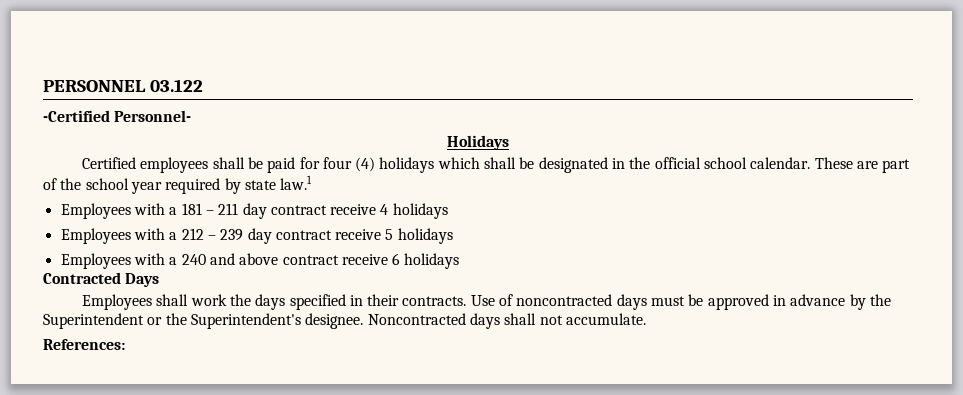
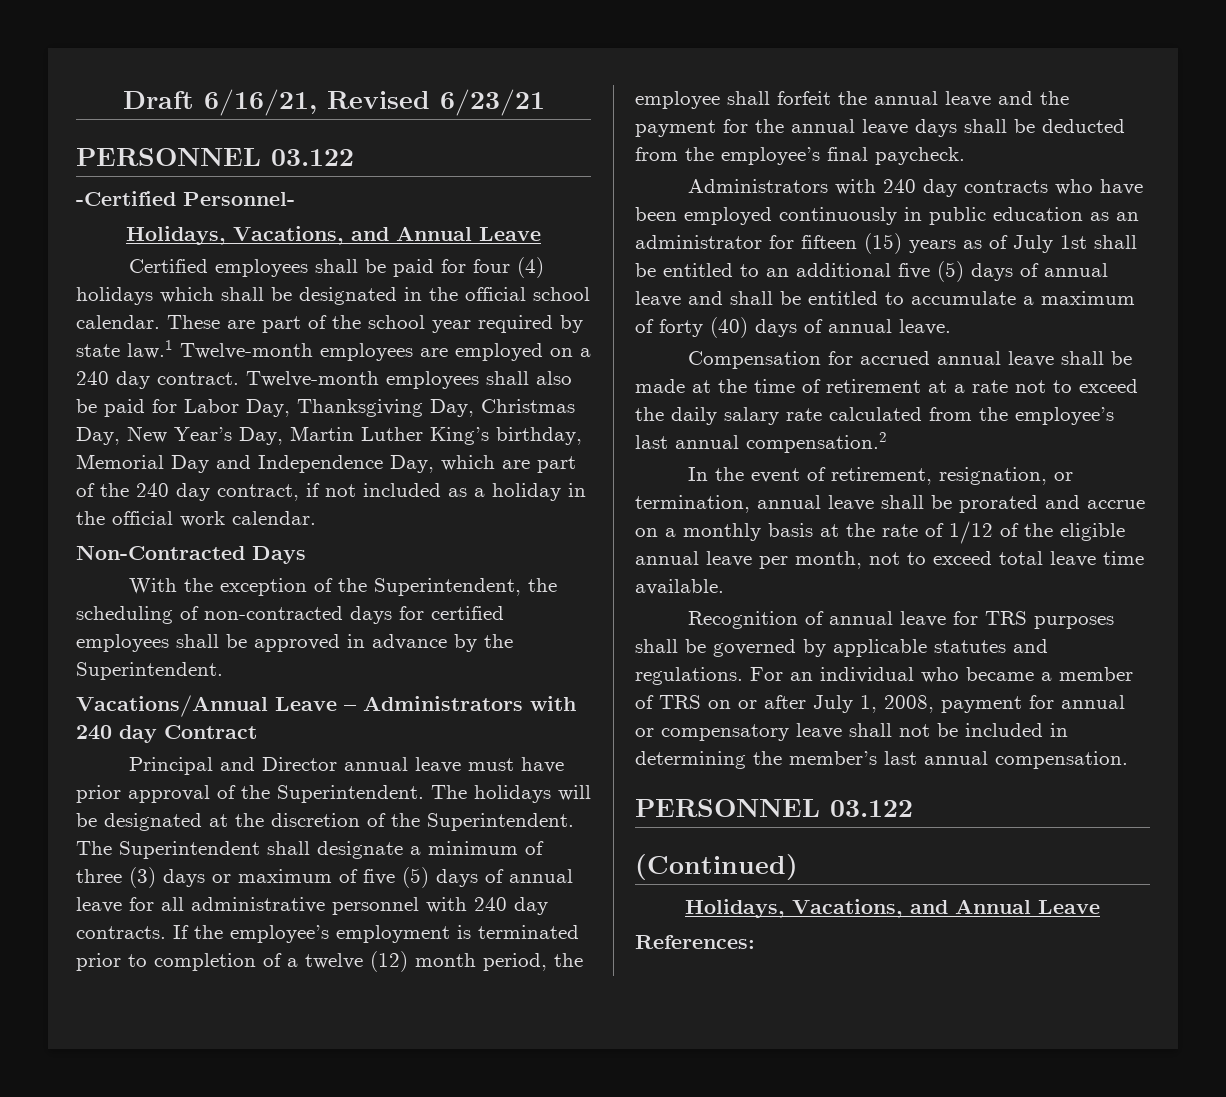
(43, 86) none -> [122,89,545,116] Draft 6/16/21, Revised 6/23/21 //
[447,135,509,150] Holidays -> [126,226,541,245] Holidays, Vacations, and Annual Leave
[60,203,448,219] [60,228,453,244] [60,253,460,269] [43,272,160,287] [81,294,686,310] // Employees with a 181 – 211 day contract receive 4 holidays // Employees with a 212 – 239 day contract receive 5 holidays // Employees with a 240 and above contract receive 6 holidays // Contracted Days // Employees shall work the days specified in their contracts. Use of noncontracted days must -> [180,343,591,361] [76,371,572,389] [76,399,575,417] [76,426,582,445] [76,454,576,473] [76,483,586,501] [76,511,316,527] [76,545,306,564] [128,578,557,596] [76,606,504,624] [76,634,219,652] Twelve-month employees are employed on a 240 day contract. Twelve-month employees shall also be paid for Labor Day, Thanksgiving Day, Christmas Day, New Year’s Day, Martin Luther King’s birthday, Memorial Day and Independence Day, which are part of the 240 day contract, if not included as a holiday in the official work calendar. // Non-Contracted Days // With the exception of the Superintendent, the scheduling of non-contracted days for certified employees shall
[43,313,646,329] Superintendent or the Superintendent's designee. Noncontracted days shall not accumulate. -> [76,662,223,680] [76,695,576,717] [76,725,257,743] [128,757,564,775] [76,785,591,803] [76,813,574,831] [76,841,544,859] [76,867,573,888] [76,897,548,915] [76,925,579,943] [76,951,583,972] [635,91,1069,109] [635,119,1125,137] [635,147,965,165] [687,179,1143,197] [635,207,1139,225] [635,233,1137,254] [635,261,1108,282] [635,291,1135,307] [635,317,951,338] [687,351,1132,369] [635,379,1138,393] [635,407,1114,425] [635,432,887,453] [687,467,1073,485] [635,495,1145,513] [635,521,1125,544] [635,551,1144,569] [635,579,724,595] [687,611,1114,629] [635,639,1048,657] [635,667,1133,685] [635,695,1125,713] [635,723,1068,741] [635,751,1128,769] [635,799,913,817] [635,854,798,880] [685,899,1100,918] Superintendent. // Vacations/Annual Leave – Administrators with 240 day Contract // Principal and Director annual leave must have prior approval of the Superintendent. The holidays will be designated at the discretion of the Superintendent. The Superintendent shall designate a minimum of three (3) days or maximum of five (5) days of annual leave for all administrative personnel with 240 day contracts. If the employee’s employment is terminated prior to completion of a twelve (12) month period, the employee shall forfeit the annual leave and the payment for the annual leave days shall be deducted from the employee’s final paycheck. // Administrators with 240 day contracts who have been employed continuously in public education as an administrator for fifteen (15) years as of July 1st shall be entitled to an additional five (5) days of annual leave and shall be entitled to accumulate a maximum of forty (40) days of annual leave. // Compensation for accrued annual leave shall be made at the time of retirement at a rate not to exceed the daily salary rate calculated from the employee’s last annual compensation.2 // In the event of retirement, resignation, or termination, annual leave shall be prorated and accrue on a monthly basis at the rate of 1/12 of the eligible annual leave per month, not to exceed total leave time available. // Recognition of annual leave for TRS purposes shall be governed by applicable statutes and regulations. For an individual who became a member of TRS on or after July 1, 2008, payment for annual or compensatory leave shall not be included in determining the member’s last annual compensation. // PERSONNEL 03.122 // (Continued) // Holidays, Vacations, and Annual Leave

